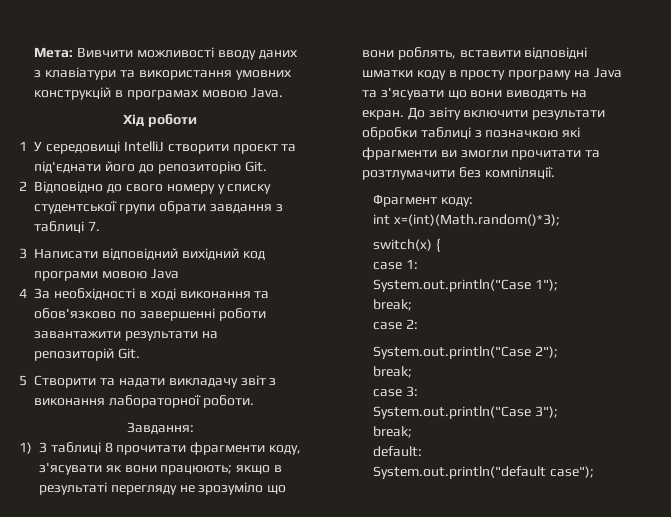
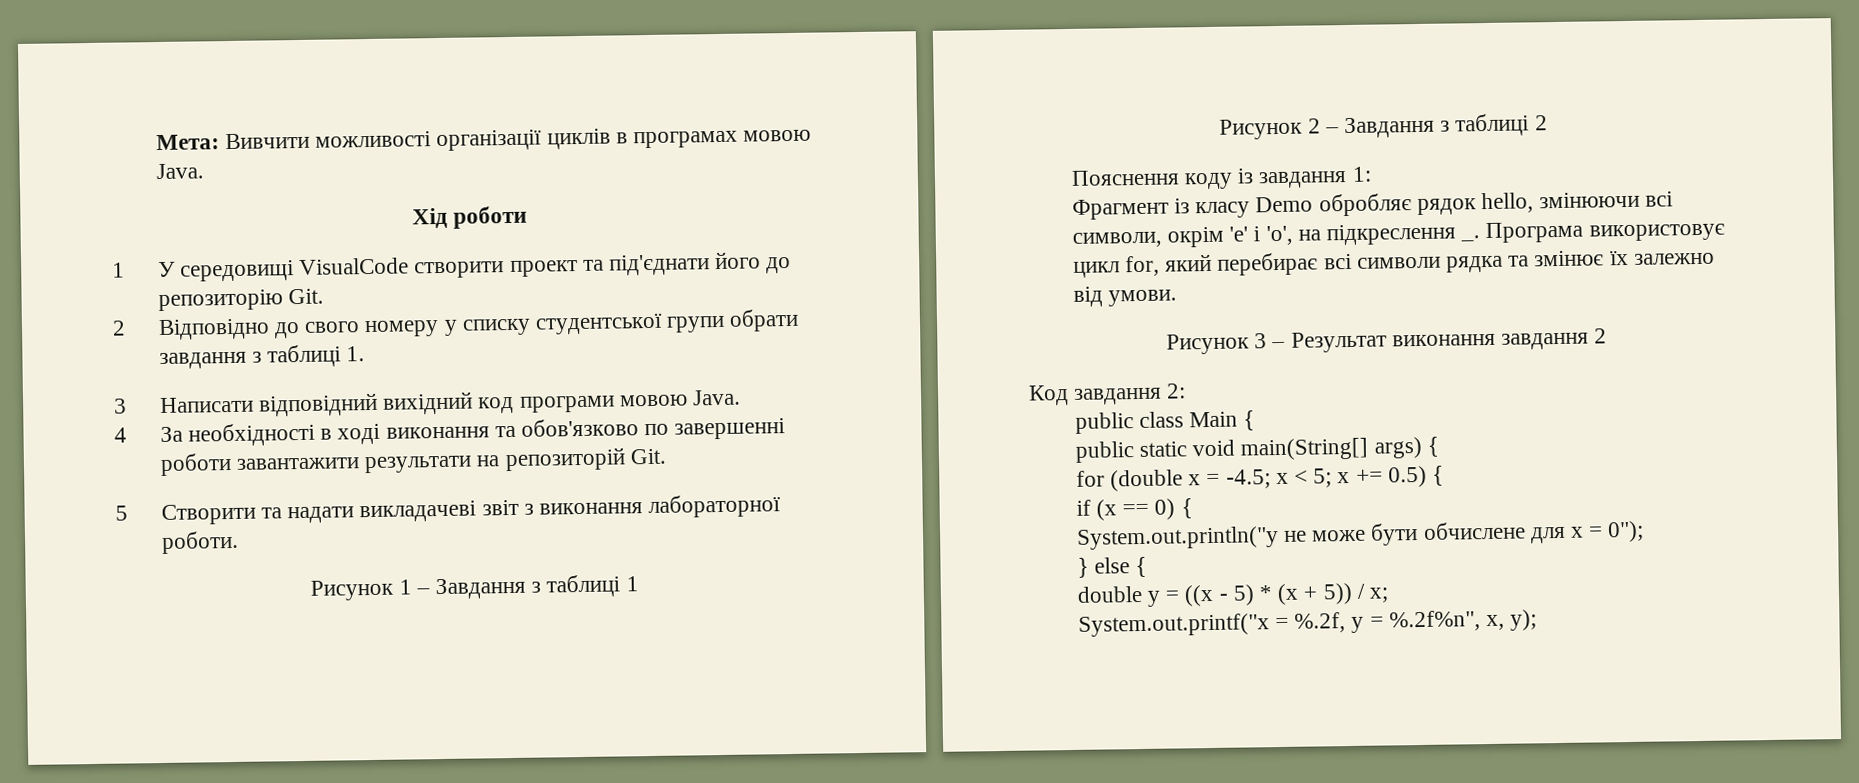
[217,50,298,60] [34,67,292,80] [34,87,112,100] вводу даних з клавіатури та використання умовних конструкцій -> [436,128,611,152] організації циклів
[123,141,278,154] IntelliJ створити проєкт -> [299,257,578,279] VisualCode створити проект
[88,221,101,231] 7. -> [346,346,366,362] 1.
[150,268,179,279] Java -> [691,389,741,406] Java.
[168,378,238,388] викладачу -> [359,500,477,523] викладачеві
[126,422,194,434] [19,442,301,455] [39,462,282,475] [39,482,287,495] [362,47,588,60] [362,67,622,80] [362,87,587,100] [362,107,606,120] [362,127,581,140] [362,147,601,160] [362,166,555,180] [372,194,473,207] [372,214,560,226] [372,238,441,252] [372,259,418,270] [372,279,558,292] [372,299,412,311] [372,319,418,330] [372,346,558,359] [372,366,412,378] [372,386,418,397] [372,406,558,419] [372,426,412,438] [372,446,422,457] [372,466,594,479] Завдання: // 1) З таблиці 8 прочитати фрагменти коду, з'ясувати як вони працюють; якщо в результаті перегляду не зрозуміло що вони роблять, вставити відповідні шматки коду в просту програму на Java та з'ясувати що вони виводять на екран. До звіту включити результати обробки таблиці з позначкою які фрагменти ви змогли прочитати та розтлумачити без компіляції. // Фрагмент коду: // int x=(int)(Math.random()*3); // switch(x) { // case 1: // System.out.println("Case 1"); // break; // case 2: // System.out.println("Case 2"); // break; // case 3: // System.out.println("Case 3"); // break; // default: // System.out.println("default case"); -> [310,574,639,601] [1219,113,1548,140] [1070,166,1372,190] [1071,191,1674,220] [1071,221,1725,248] [1072,249,1715,278] [1072,286,1177,307] [1165,328,1608,355] [1028,383,1187,406] [1074,410,1256,434] [1074,436,1439,463] [1075,465,1445,492] [1075,498,1193,521] [1075,520,1645,550] [1076,556,1148,578] [1076,582,1390,607] [1077,609,1538,637] Рисунок 1 – Завдання з таблиці 1 // Рисунок 2 – Завдання з таблиці 2 // Пояснення коду із завдання 1: // Фрагмент із класу Demo обробляє рядок hello, змінюючи всі символи, окрім 'e' і 'o', на підкреслення _. Програма використовує цикл for, який перебирає всі символи рядка та змінює їх залежно від умови. // Рисунок 3 – Результат виконання завдання 2 // Код завдання 2: // public class Main { // public static void main(String[] args) { // for (double x = -4.5; x < 5; x += 0.5) { // if (x == 0) { // System.out.println("y не може бути обчислене для x = 0"); // } else { // double y = ((x - 5) * (x + 5)) / x; // System.out.printf("x = %.2f, y = %.2f%n", x, y);

